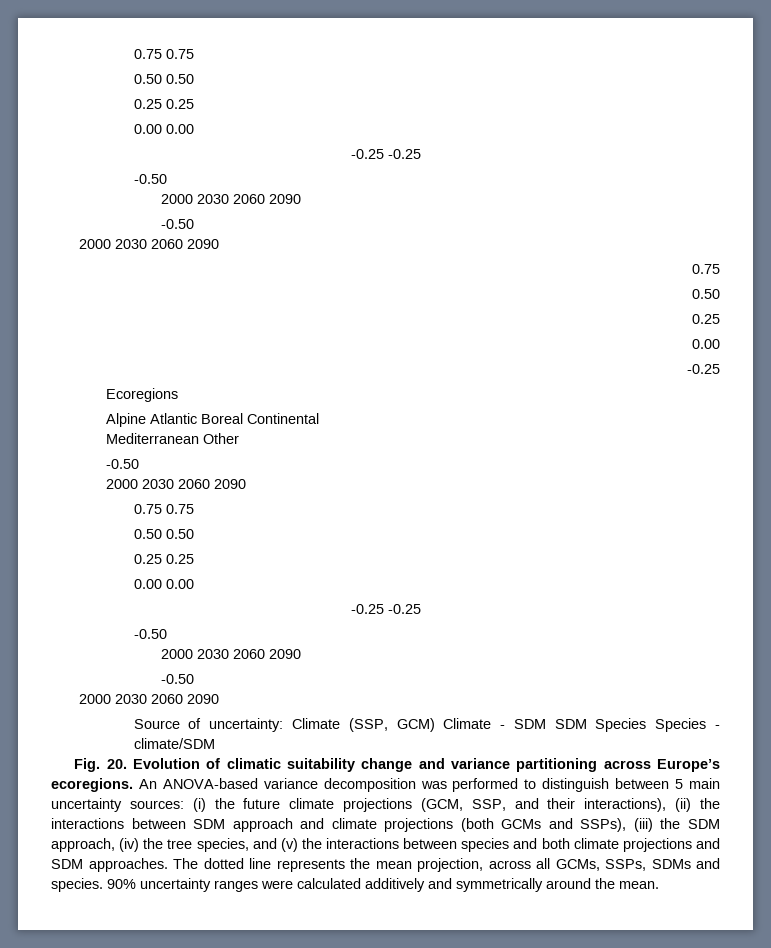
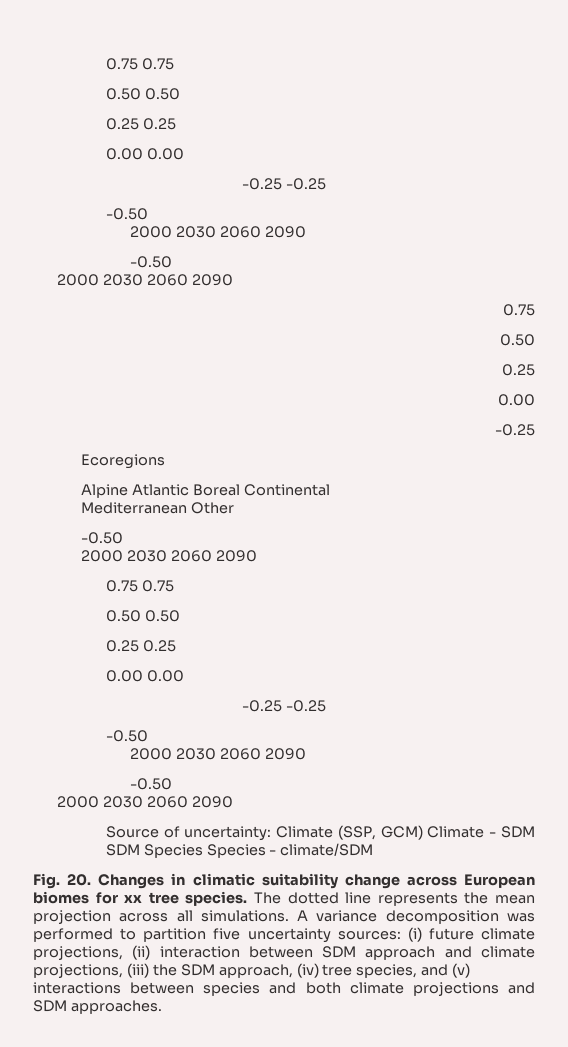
[132,758,221,769] Evolution of -> [98,873,186,889] Changes in
[418,758,721,772] [51,778,258,792] and variance partitioning across Europe’s ecoregions. An ANOVA-based -> [406,874,535,888] [33,891,536,906] [33,910,309,924] across European biomes for xx tree species. The dotted line represents the mean projection across all simulations. A
[542,778,721,792] distinguish between 5 main -> [143,928,241,942] partition five
[214,798,235,809] the -> (422, 934) none
[343,798,720,812] [51,818,124,829] projections (GCM, SSP, and their interactions), (ii) the interactions -> [33,945,240,960] projections, (ii) interaction
[384,818,627,832] projections (both GCMs and SSPs), -> [33,964,123,978] projections,
[143,838,164,849] the -> (319, 970) none
[301,838,322,849] the -> (471, 970) none
[173,858,720,872] [51,878,659,892] The dotted line represents the mean projection, across all GCMs, SSPs, SDMs and species. 90% uncertainty ranges were calculated additively and symmetrically around the mean. -> (162, 1007) none

